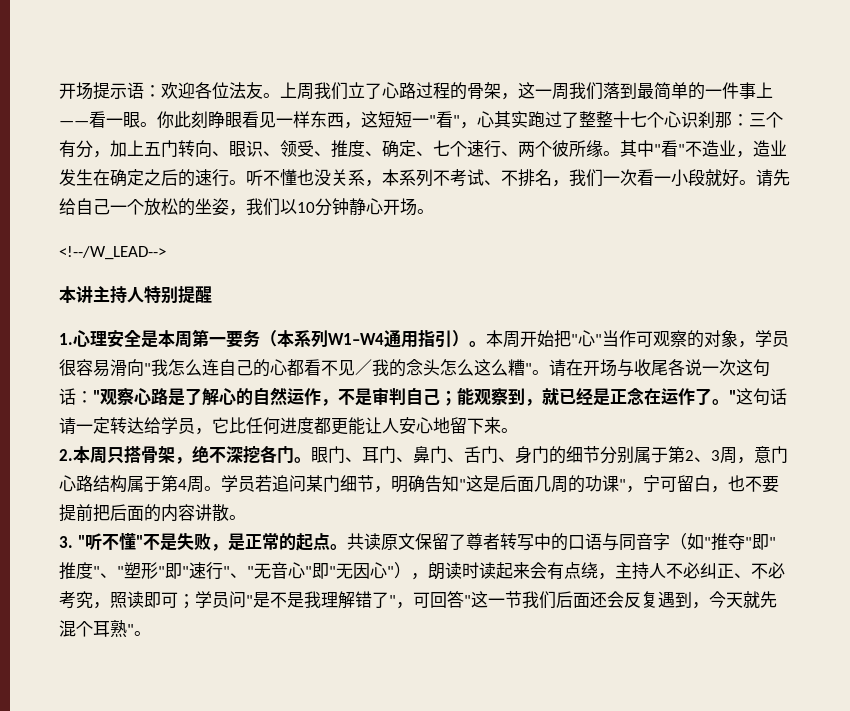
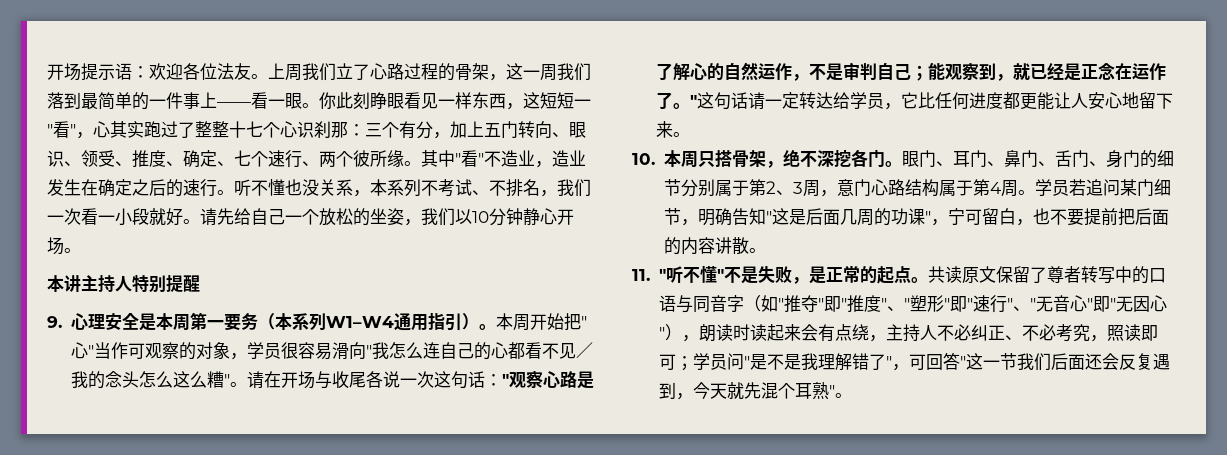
[59,246,166,260] // <!--/W_LEAD--> -> (81, 250) none
[59,333,73,345] 1. -> [47,316,62,328] 9.
[59,449,73,461] 2. -> [632,153,655,165] 10.
[59,536,73,548] 3. -> [632,269,650,281] 11.

